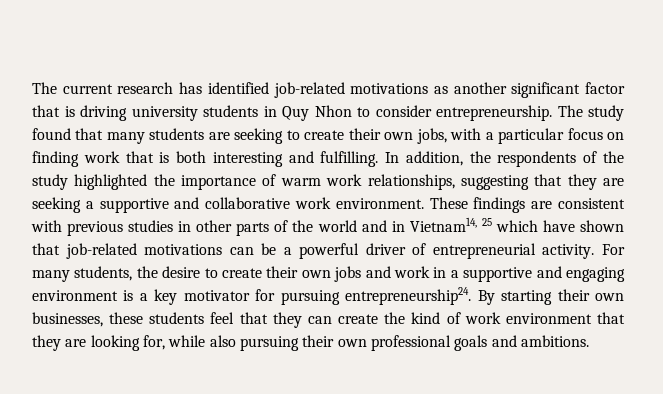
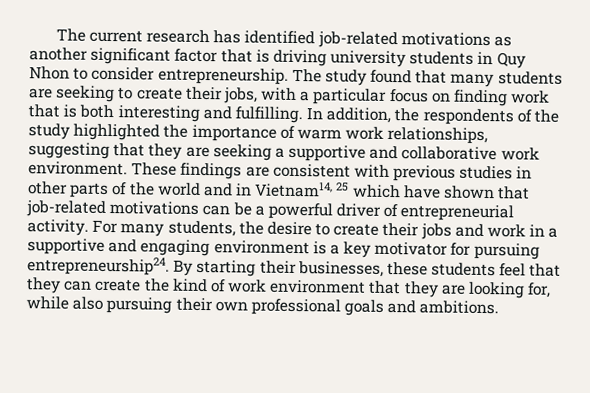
[384,132,414,140] own -> (223, 93) none
[301,270,331,278] own -> (420, 229) none
[595,293,624,301] own -> (297, 267) none

